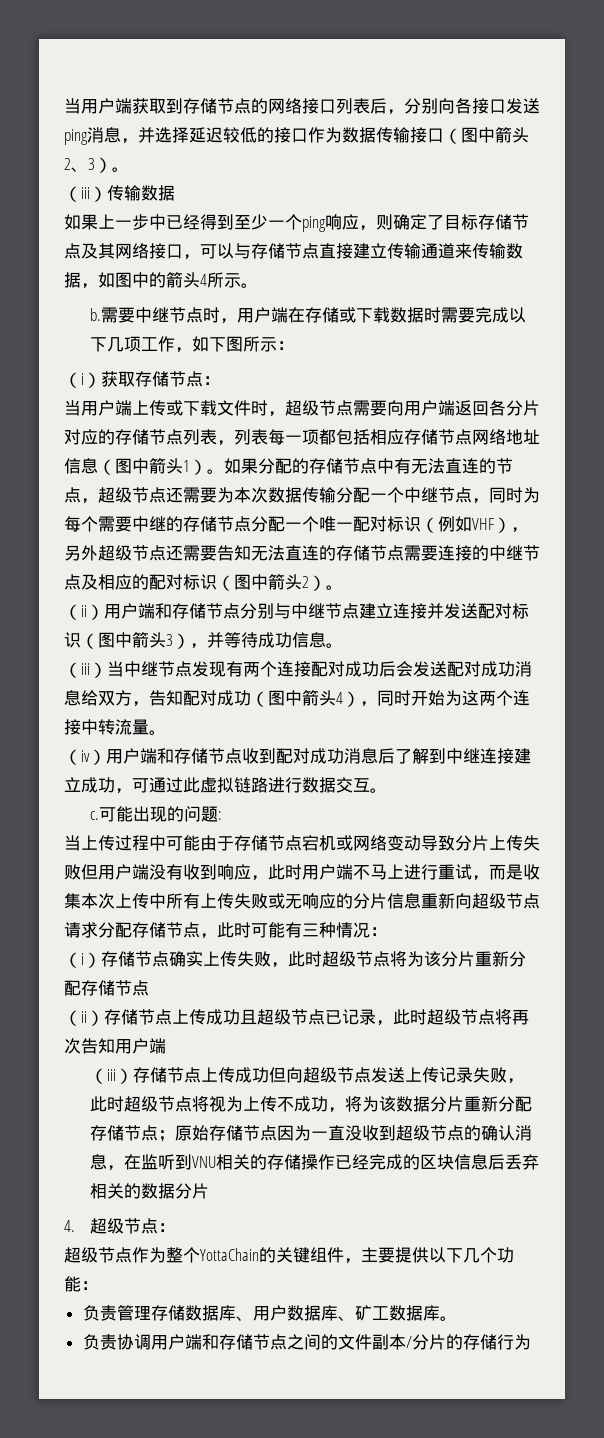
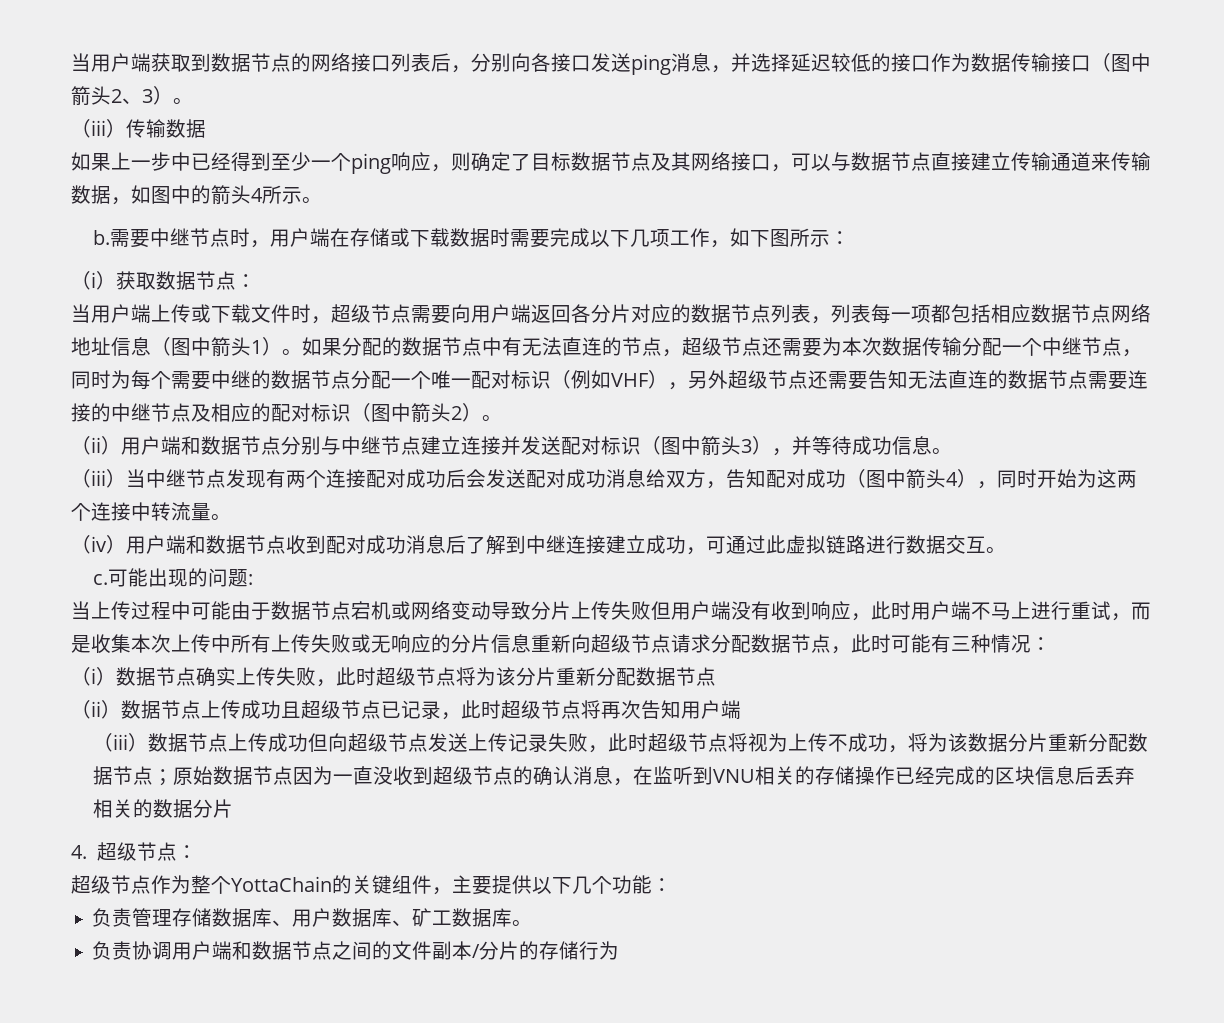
[183,98,217,114] 存储 -> [211,53,251,72] 数据
[478,214,512,230] 存储 -> [571,152,611,171] 数据
[251,243,285,259] 存储 -> [851,152,891,171] 数据
[135,371,169,387] 存储 -> [156,271,196,290] 数据
[115,429,149,445] 存储 -> [691,304,731,323] 数据
[404,429,438,445] 存储 -> [1031,304,1071,323] 数据
[309,458,343,474] 存储 -> [402,337,442,356] 数据
[183,516,217,532] 存储 -> [271,370,311,389] 数据
[336,545,370,561] 存储 -> [1008,370,1048,389] 数据
[172,603,206,619] 存储 -> [201,436,241,455] 数据
[174,748,208,764] 存储 -> [206,535,246,554] 数据
[234,835,268,851] 存储 -> [271,601,311,620] 数据
[132,922,166,938] 存储 -> [751,634,791,653] 数据
[101,951,135,967] 存储 -> [116,667,156,686] 数据
[81,980,115,996] 存储 -> [636,667,676,686] 数据
[104,1009,138,1025] 存储 -> [121,700,161,719] 数据
[132,1067,167,1083] 存储 -> [148,733,189,752] 数据
[89,1125,124,1141] 存储 -> [1128,733,1149,752] [93,766,114,785] 数据
[208,1125,243,1141] 存储 -> [213,766,254,785] 数据
[218,1334,253,1350] 存储 -> [252,941,293,960] 数据

